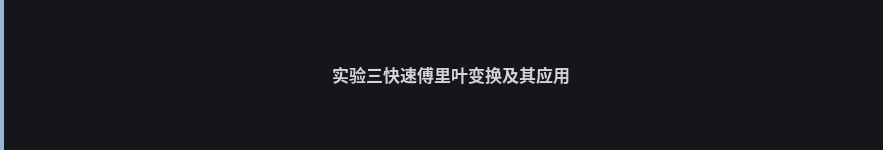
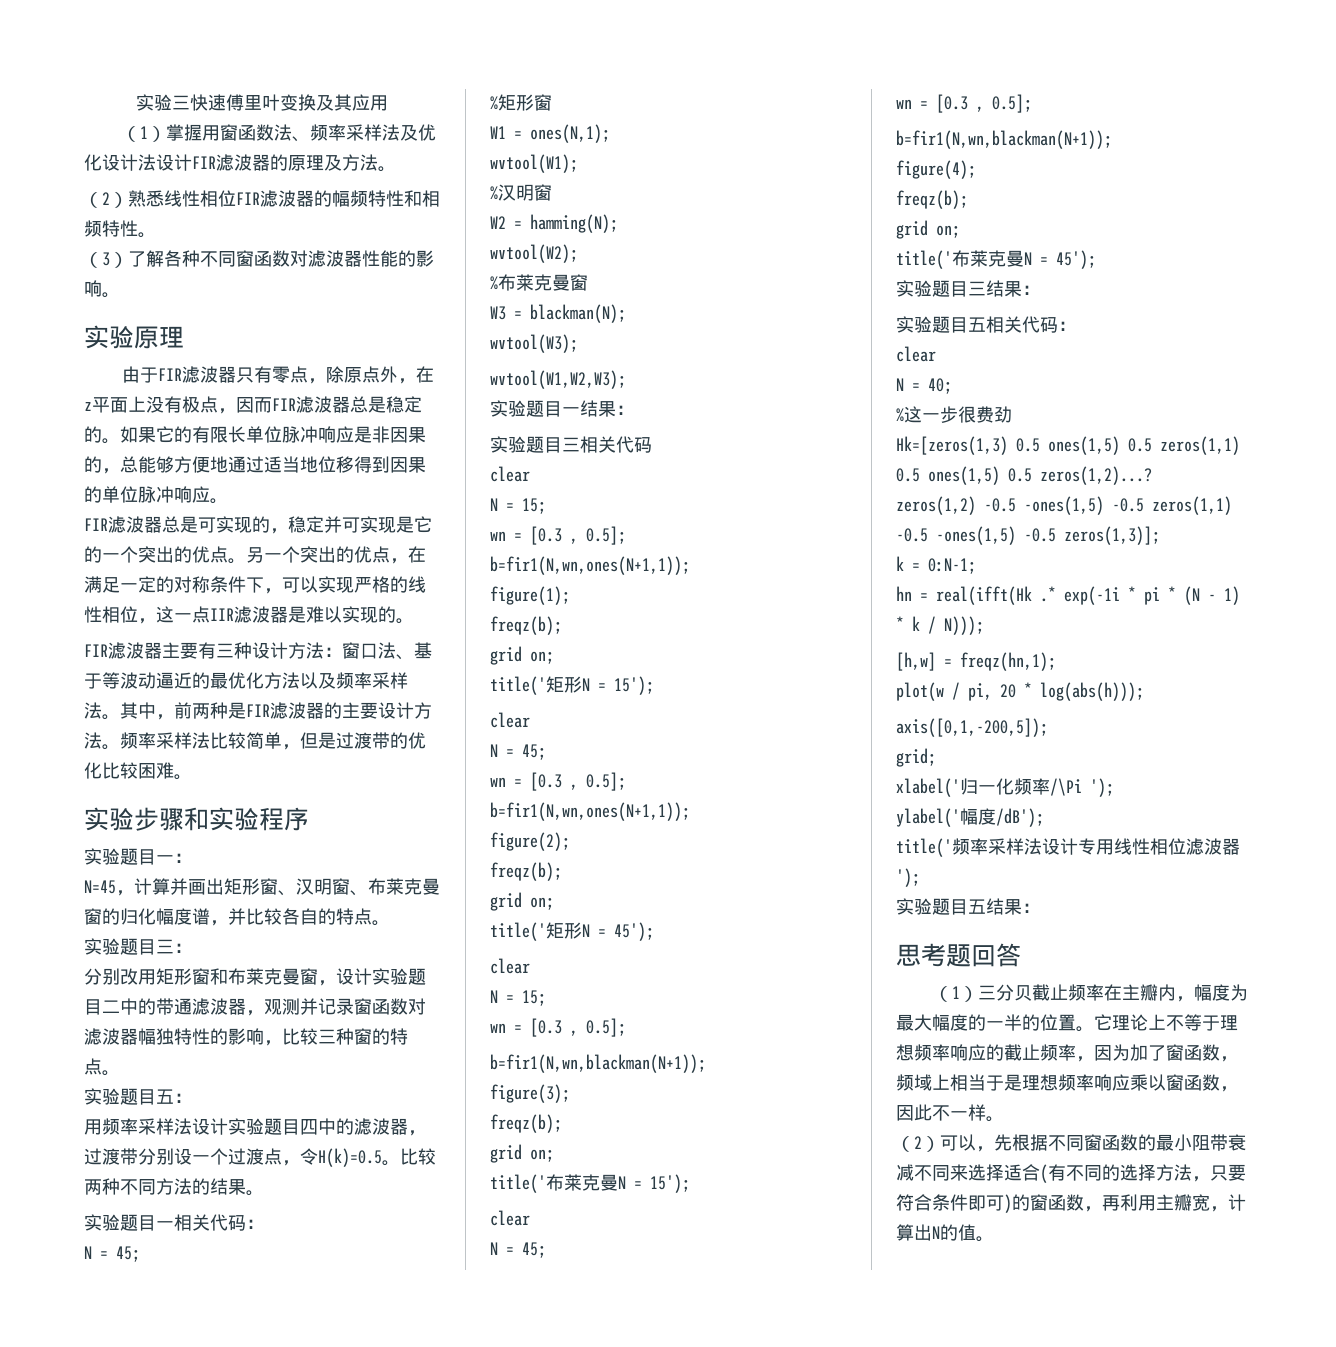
(570, 76) none -> [122,124,437,142] [84,154,396,172] [84,190,440,208] [84,220,156,238] [84,250,434,268] [84,280,120,298] [84,325,184,349] [122,366,435,384] [84,396,422,414] [84,426,426,444] [84,456,426,474] [84,486,228,504] [84,516,432,534] [84,546,426,564] [84,576,426,594] [84,606,414,624] [84,642,432,660] [84,672,408,689] [84,702,432,720] [84,732,426,750] [84,762,192,780] [84,807,309,831] [84,848,192,865] [84,878,440,896] [84,908,390,926] [84,938,192,955] [84,968,426,986] [84,998,426,1016] [84,1028,408,1046] [84,1058,120,1076] [84,1088,192,1105] [84,1118,426,1136] [84,1148,436,1167] [84,1178,264,1196] [84,1214,264,1231] [84,1246,140,1262] [490,94,552,111] [490,124,610,143] [490,154,578,173] [490,184,552,201] [490,214,618,233] [490,244,578,263] [490,274,588,291] [490,304,626,323] [490,334,578,353] [490,370,626,389] [490,400,634,417] [490,436,652,453] [490,466,530,482] [490,498,546,514] [490,526,626,545] [490,556,690,575] [490,586,570,605] [490,616,562,635] [490,646,554,665] [490,676,654,695] [490,712,530,728] [490,744,546,760] [490,772,626,791] [490,802,690,821] [490,832,570,851] [490,862,562,881] [490,892,554,911] [490,922,654,941] [490,958,530,974] [490,990,546,1006] [490,1018,626,1037] [490,1054,706,1073] [490,1084,570,1103] [490,1114,562,1133] [490,1144,554,1163] [490,1174,690,1193] [490,1210,530,1226] [490,1242,546,1258] [896,94,1032,113] [896,130,1112,149] [896,160,976,179] [896,190,968,209] [896,220,960,239] [896,250,1096,269] [896,280,1040,297] [896,316,1076,333] [896,346,936,362] [896,378,952,394] [896,406,1012,423] [896,436,1240,455] [896,466,1152,485] [896,496,1232,515] [896,526,1160,545] [896,556,976,574] [896,586,1240,605] [896,616,984,635] [896,652,1056,671] [896,682,1144,701] [896,718,1048,737] [896,748,936,767] [896,778,1114,797] [896,808,1044,827] [896,838,1240,857] [896,868,920,887] [896,898,1040,915] [896,943,1021,967] [934,984,1249,1002] [896,1014,1238,1032] [896,1044,1238,1062] [896,1074,1238,1092] [896,1104,1004,1122] [896,1134,1246,1152] [896,1164,1246,1183] [896,1194,1246,1213] [896,1224,994,1242] // （1）掌握用窗函数法、频率采样法及优化设计法设计FIR滤波器的原理及方法。 // （2）熟悉线性相位FIR滤波器的幅频特性和相频特性。 // （3）了解各种不同窗函数对滤波器性能的影响。 // 实验原理 // 由于FIR滤波器只有零点，除原点外，在z平面上没有极点，因而FIR滤波器总是稳定的。如果它的有限长单位脉冲响应是非因果的，总能够方便地通过适当地位移得到因果的单位脉冲响应。 // FIR滤波器总是可实现的，稳定并可实现是它的一个突出的优点。另一个突出的优点，在满足一定的对称条件下，可以实现严格的线性相位，这一点IIR滤波器是难以实现的。 // FIR滤波器主要有三种设计方法：窗口法、基于等波动逼近的最优化方法以及频率采样法。其中，前两种是FIR滤波器的主要设计方法。频率采样法比较简单，但是过渡带的优化比较困难。 // 实验步骤和实验程序 // 实验题目一： // N=45，计算并画出矩形窗、汉明窗、布莱克曼窗的归化幅度谱，并比较各自的特点。 // 实验题目三： // 分别改用矩形窗和布莱克曼窗，设计实验题目二中的带通滤波器，观测并记录窗函数对滤波器幅独特性的影响，比较三种窗的特点。 // 实验题目五： // 用频率采样法设计实验题目四中的滤波器，过渡带分别设一个过渡点，令H(k)=0.5。比较两种不同方法的结果。 // 实验题目一相关代码： // N = 45; // %矩形窗 // W1 = ones(N,1); // wvtool(W1); // %汉明窗 // W2 = hamming(N); // wvtool(W2); // %布莱克曼窗 // W3 = blackman(N); // wvtool(W3); // wvtool(W1,W2,W3); // 实验题目一结果： // 实验题目三相关代码 // clear // N = 15; // wn = [0.3 , 0.5]; // b=fir1(N,wn,ones(N+1,1)); // figure(1); // freqz(b); // grid on; // title('矩形N = 15'); // clear // N = 45; // wn = [0.3 , 0.5]; // b=fir1(N,wn,ones(N+1,1)); // figure(2); // freqz(b); // grid on; // title('矩形N = 45'); // clear // N = 15; // wn = [0.3 , 0.5]; // b=fir1(N,wn,blackman(N+1)); // figure(3); // freqz(b); // grid on; // title('布莱克曼N = 15'); // clear // N = 45; // wn = [0.3 , 0.5]; // b=fir1(N,wn,blackman(N+1)); // figure(4); // freqz(b); // grid on; // title('布莱克曼N = 45'); // 实验题目三结果： // 实验题目五相关代码： // clear // N = 40; // %这一步很费劲 // Hk=[zeros(1,3) 0.5 ones(1,5) 0.5 zeros(1,1) 0.5 ones(1,5) 0.5 zeros(1,2)...? // zeros(1,2) -0.5 -ones(1,5) -0.5 zeros(1,1) -0.5 -ones(1,5) -0.5 zeros(1,3)]; // k = 0:N-1; // hn = real(ifft(Hk .* exp(-1i * pi * (N - 1) * k / N))); // [h,w] = freqz(hn,1); // plot(w / pi, 20 * log(abs(h))); // axis([0,1,-200,5]); // grid; // xlabel('归一化频率/\Pi '); // ylabel('幅度/dB'); // title('频率采样法设计专用线性相位滤波器'); // 实验题目五结果： // 思考题回答 // （1）三分贝截止频率在主瓣内，幅度为最大幅度的一半的位置。它理论上不等于理想频率响应的截止频率，因为加了窗函数，频域上相当于是理想频率响应乘以窗函数，因此不一样。 // （2）可以，先根据不同窗函数的最小阻带衰减不同来选择适合(有不同的选择方法，只要符合条件即可)的窗函数，再利用主瓣宽，计算出N的值。

